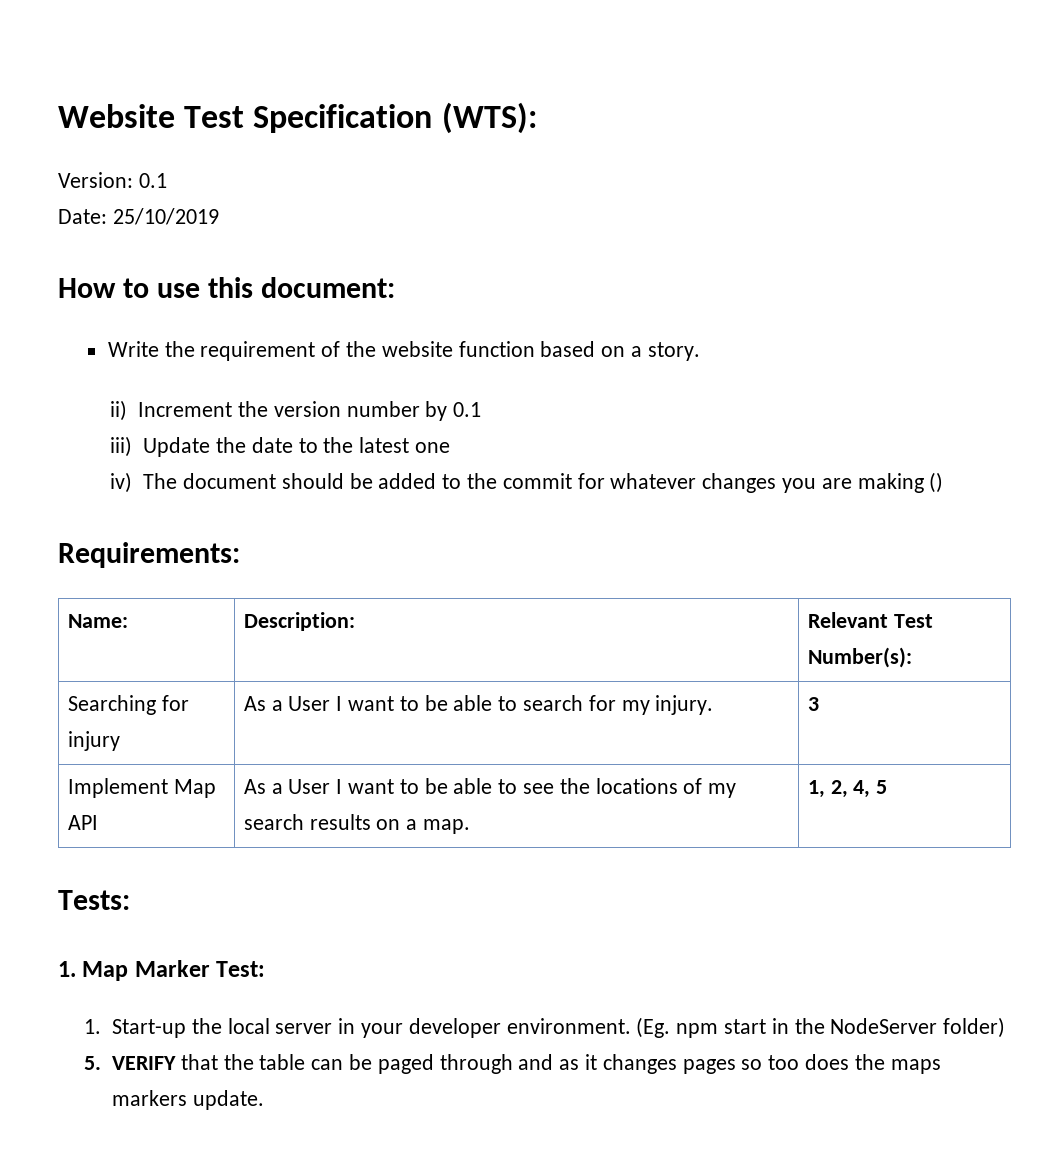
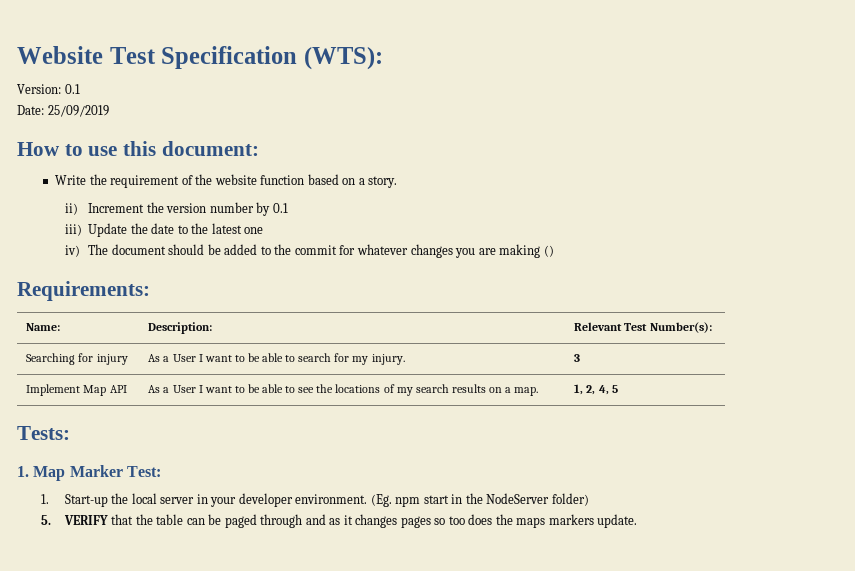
[112,208,219,225] 25/10/2019 -> [47,105,109,117] 25/09/2019

